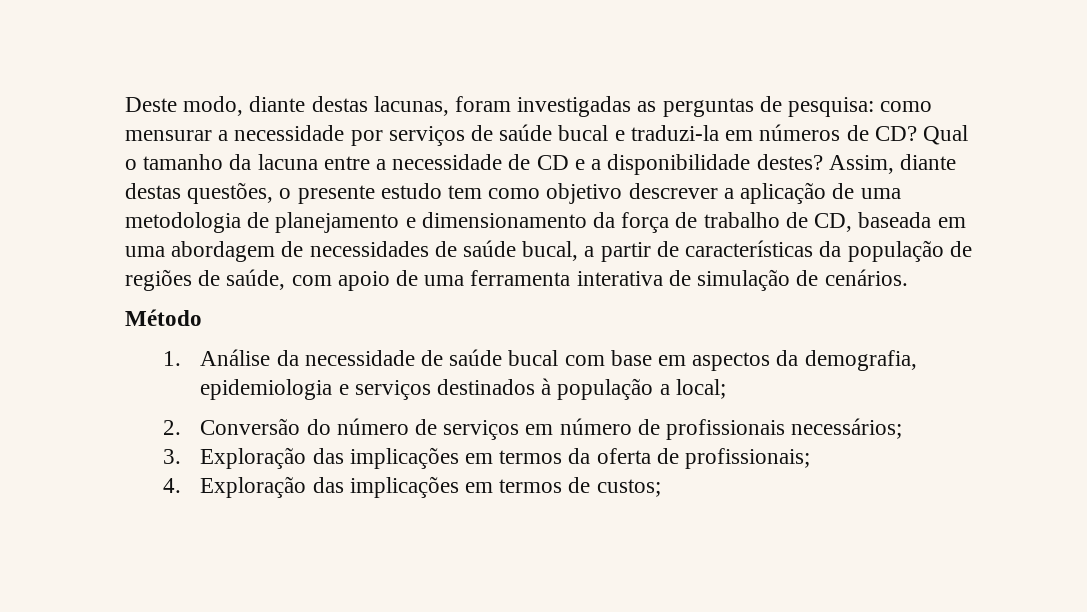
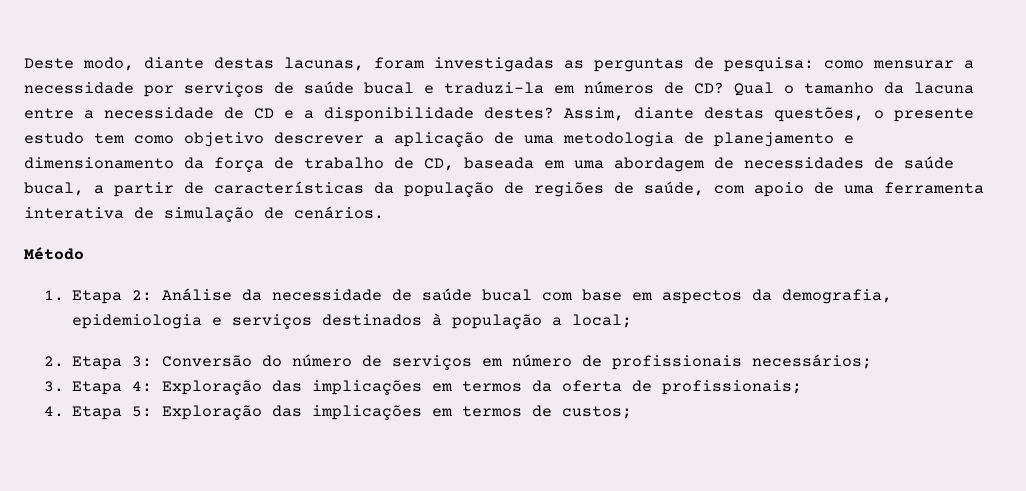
(181, 358) none -> [71,290,152,304] Etapa 2:
(181, 427) none -> [71,356,152,370] Etapa 3:
(181, 456) none -> [71,381,152,395] Etapa 4:
(181, 485) none -> [71,406,152,420] Etapa 5:

